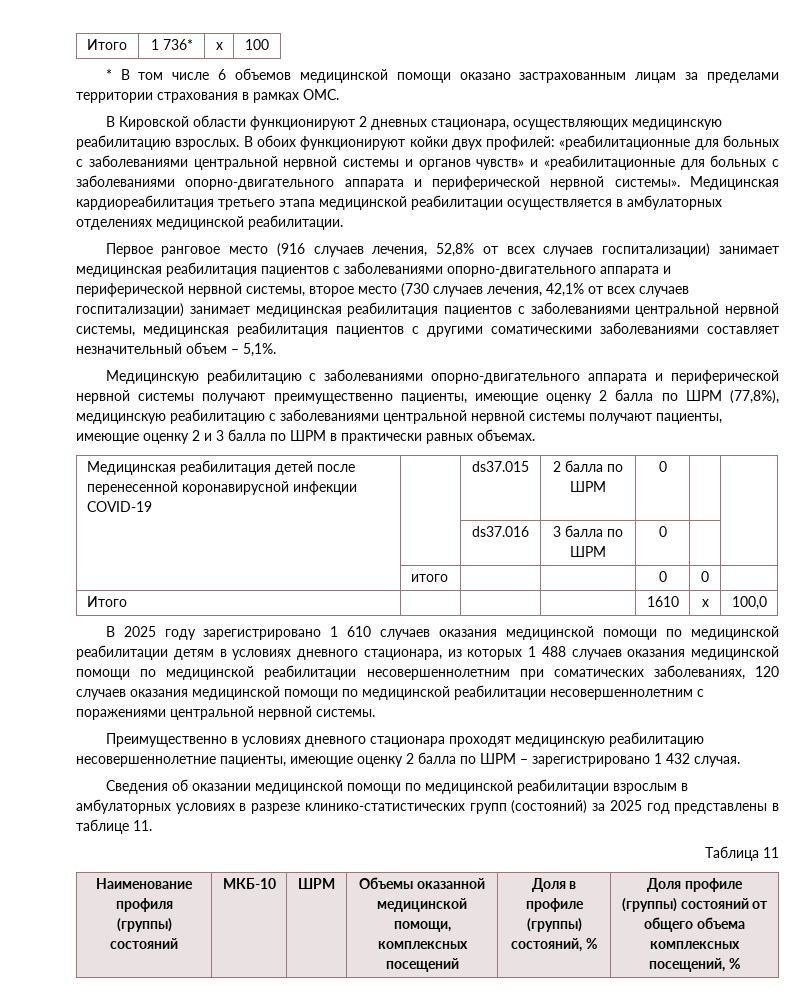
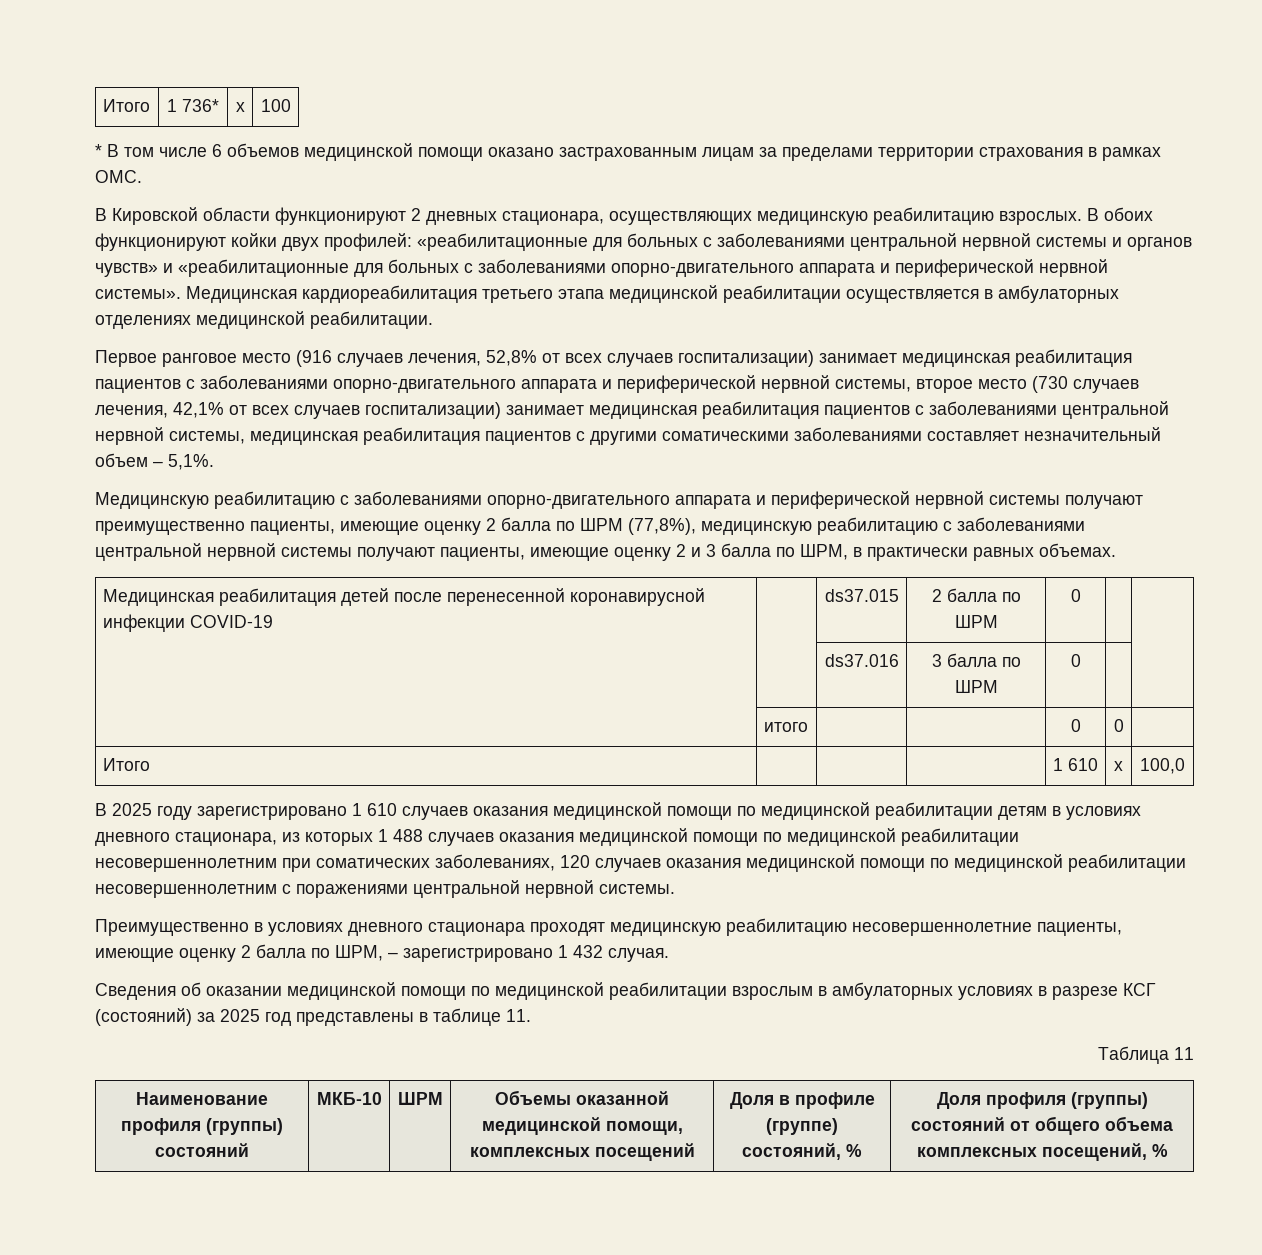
[290,430,326,441] ШРМ -> [800,544,848,560] ШРМ,
[646,596,679,607] 1610 -> [1053,758,1098,771] 1 610
[480,753,516,764] ШРМ -> [335,945,383,961] ШРМ,
[304,803,507,814] клинико-статистических групп -> [1123,983,1156,996] КСГ
[526,918,582,932] (группы) -> [766,1118,838,1135] (группе)
[684,878,743,892] профиле -> [985,1092,1066,1109] профиля

